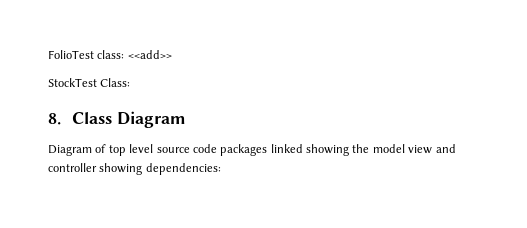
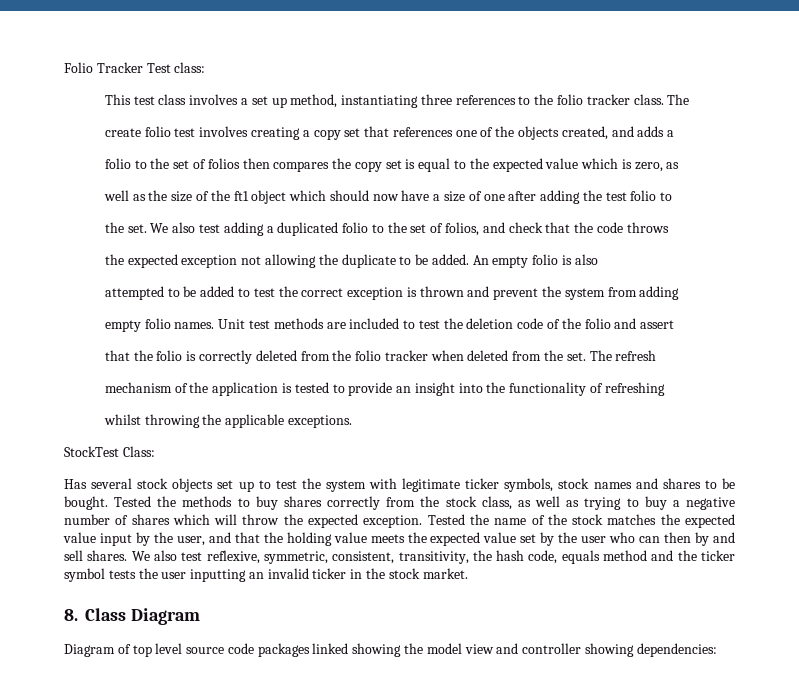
[48,50,172,59] [48,78,131,87] FolioTest class: <<add>> // StockTest Class: -> [64,62,206,73] [104,94,690,108] [104,126,675,140] [104,158,680,172] [103,190,673,204] [104,222,669,236] [104,254,598,268] [104,286,680,300] [104,318,675,332] [104,350,657,364] [104,382,665,396] [103,414,352,428] [64,446,155,457] [64,478,735,492] [64,496,735,510] [64,514,735,528] [63,532,735,546] [64,550,735,564] [64,568,468,582] Folio Tracker Test class: // This test class involves a set up method, instantiating three references to the folio tracker class. The // create folio test involves creating a copy set that references one of the objects created, and adds a // folio to the set of folios then compares the copy set is equal to the expected value which is zero, as // well as the size of the ft1 object which should now have a size of one after adding the test folio to // the set. We also test adding a duplicated folio to the set of folios, and check that the code throws // the expected exception not allowing the duplicate to be added. An empty folio is also // attempted to be added to test the correct exception is thrown and prevent the system from adding // empty folio names. Unit test methods are included to test the deletion code of the folio and assert // that the folio is correctly deleted from the folio tracker when deleted from the set. The refresh // mechanism of the application is tested to provide an insight into the functionality of refreshing // whilst throwing the applicable exceptions. // StockTest Class: // Has several stock objects set up to test the system with legitimate ticker symbols, stock names and shares to be bought. Tested the methods to buy shares correctly from the stock class, as well as trying to buy a negative number of shares which will throw the expected exception. Tested the name of the stock matches the expected value input by the user, and that the holding value meets the expected value set by the user who can then by and sell shares. We also test reflexive, symmetric, consistent, transitivity, the hash code, equals method and the ticker symbol tests the user inputting an invalid ticker in the stock market.

